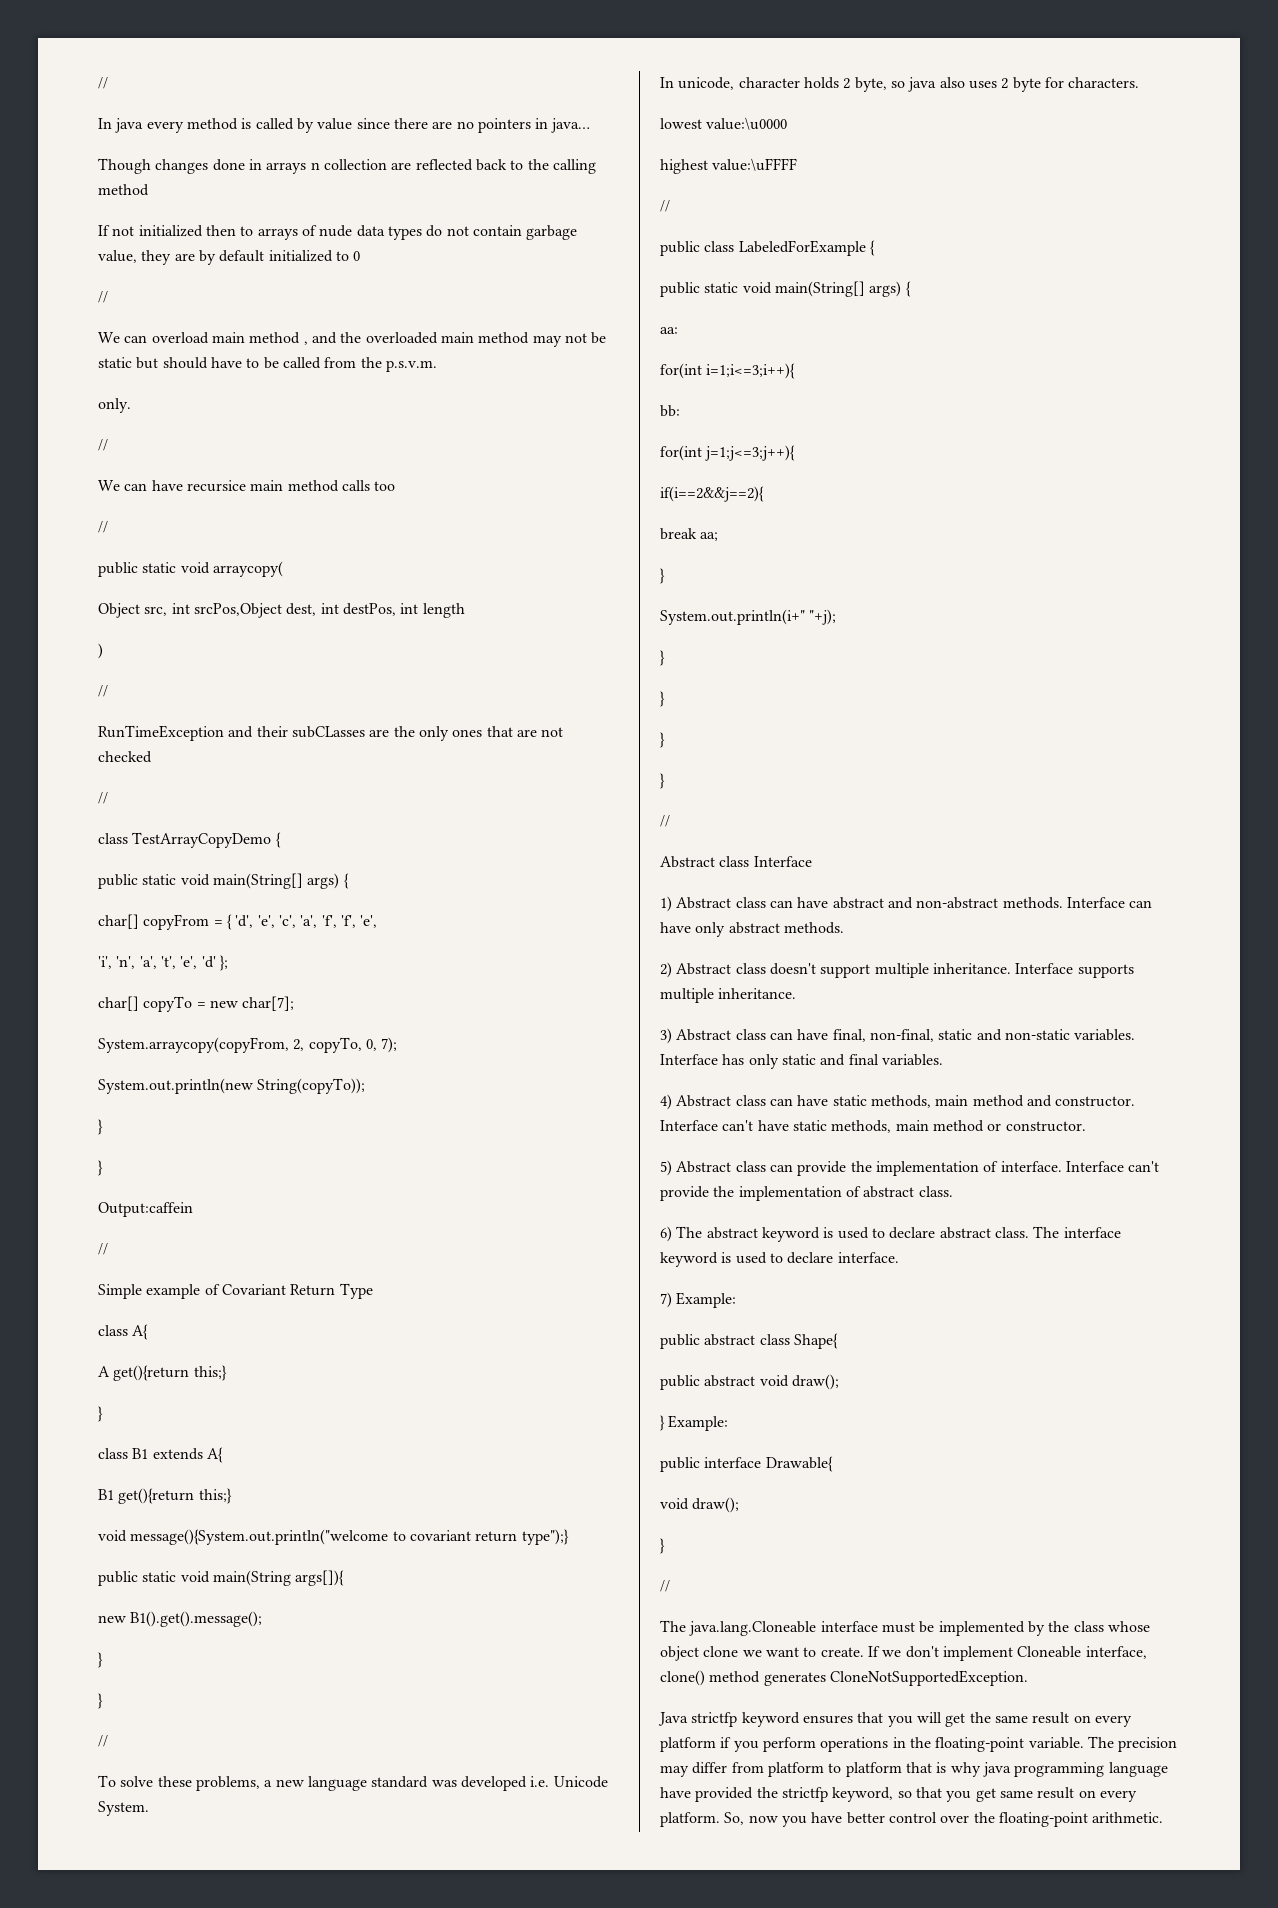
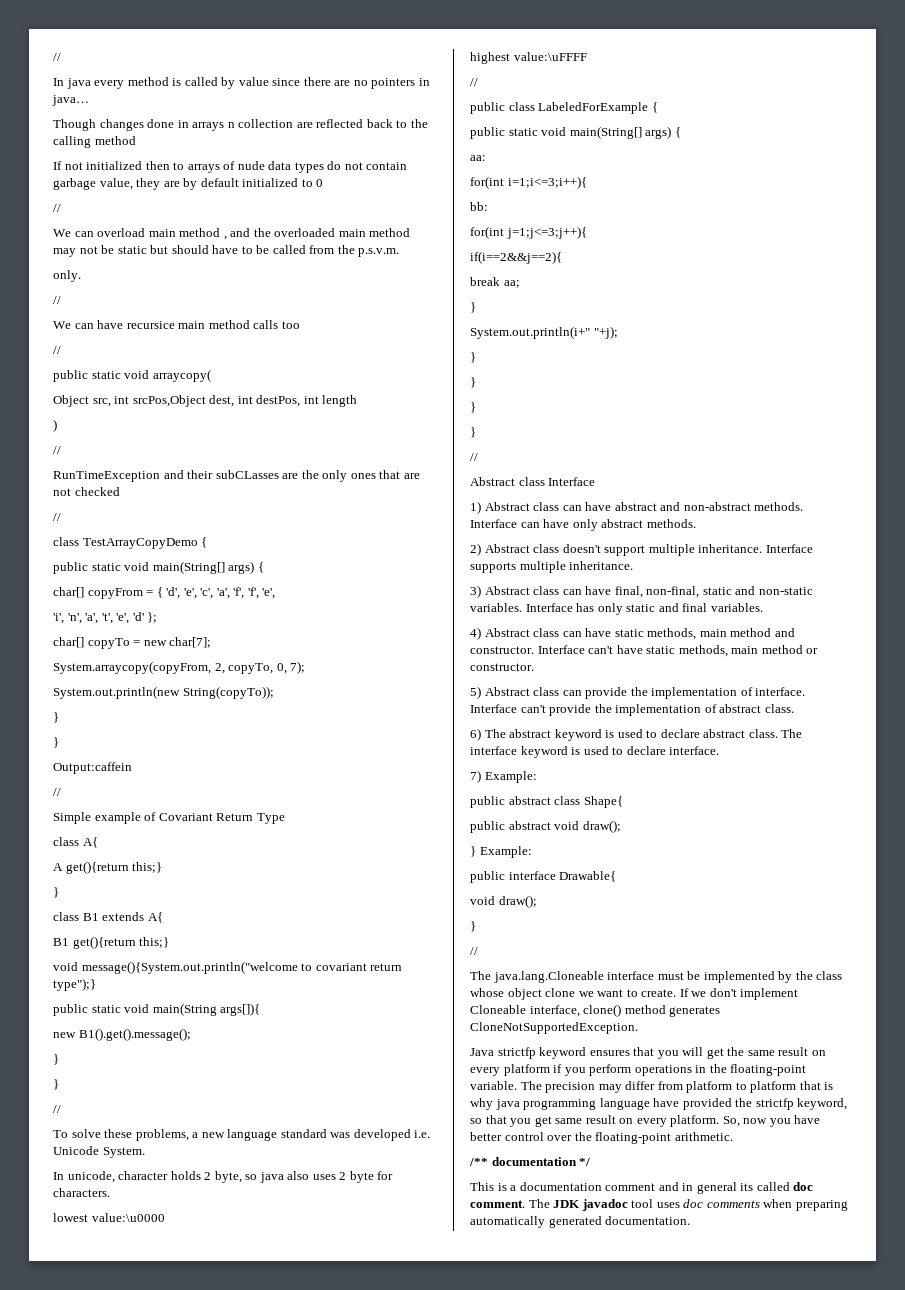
(1164, 1817) none -> [469,1157,591,1166] [470,1182,814,1194] [470,1199,848,1211] [470,1216,691,1228] // /** documentation */ // This is a documentation comment and in general its called doc comment. The JDK javadoc tool uses doc comments when preparing automatically generated documentation.

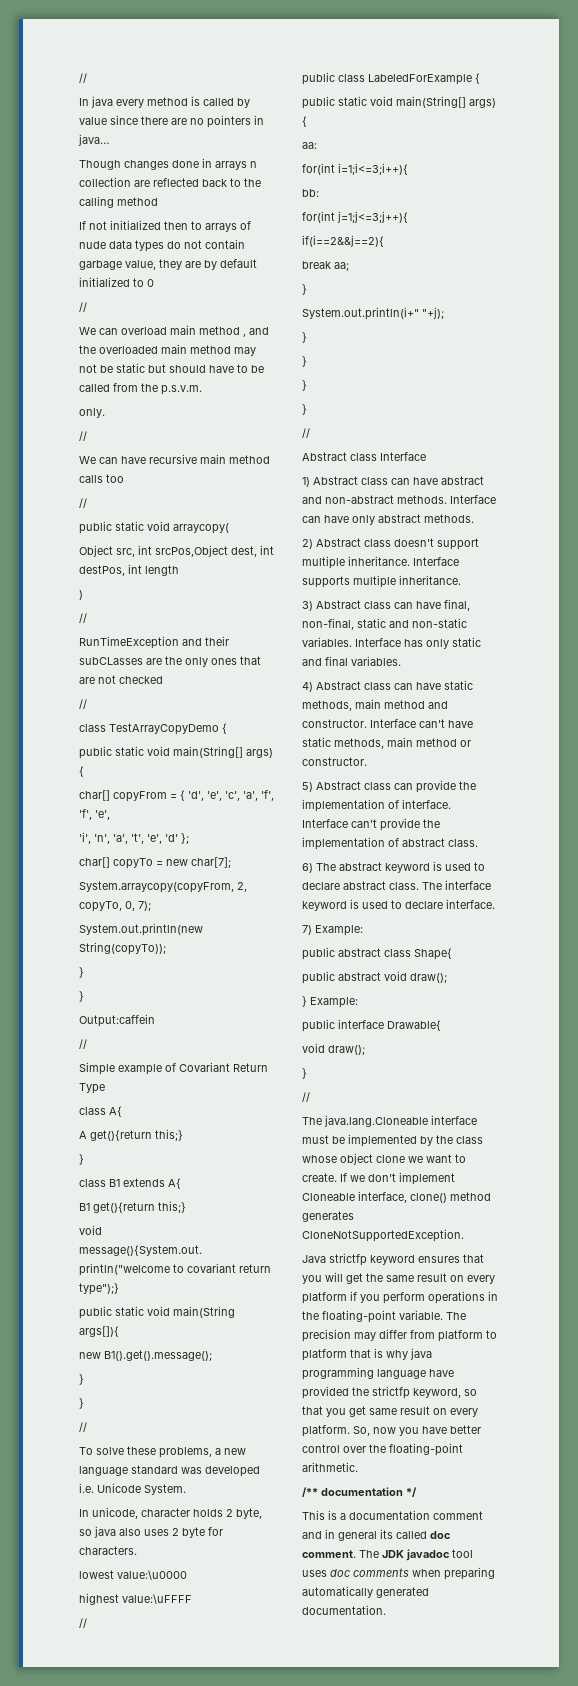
[126,321,175,329] recursice -> [149,454,197,464] recursive

